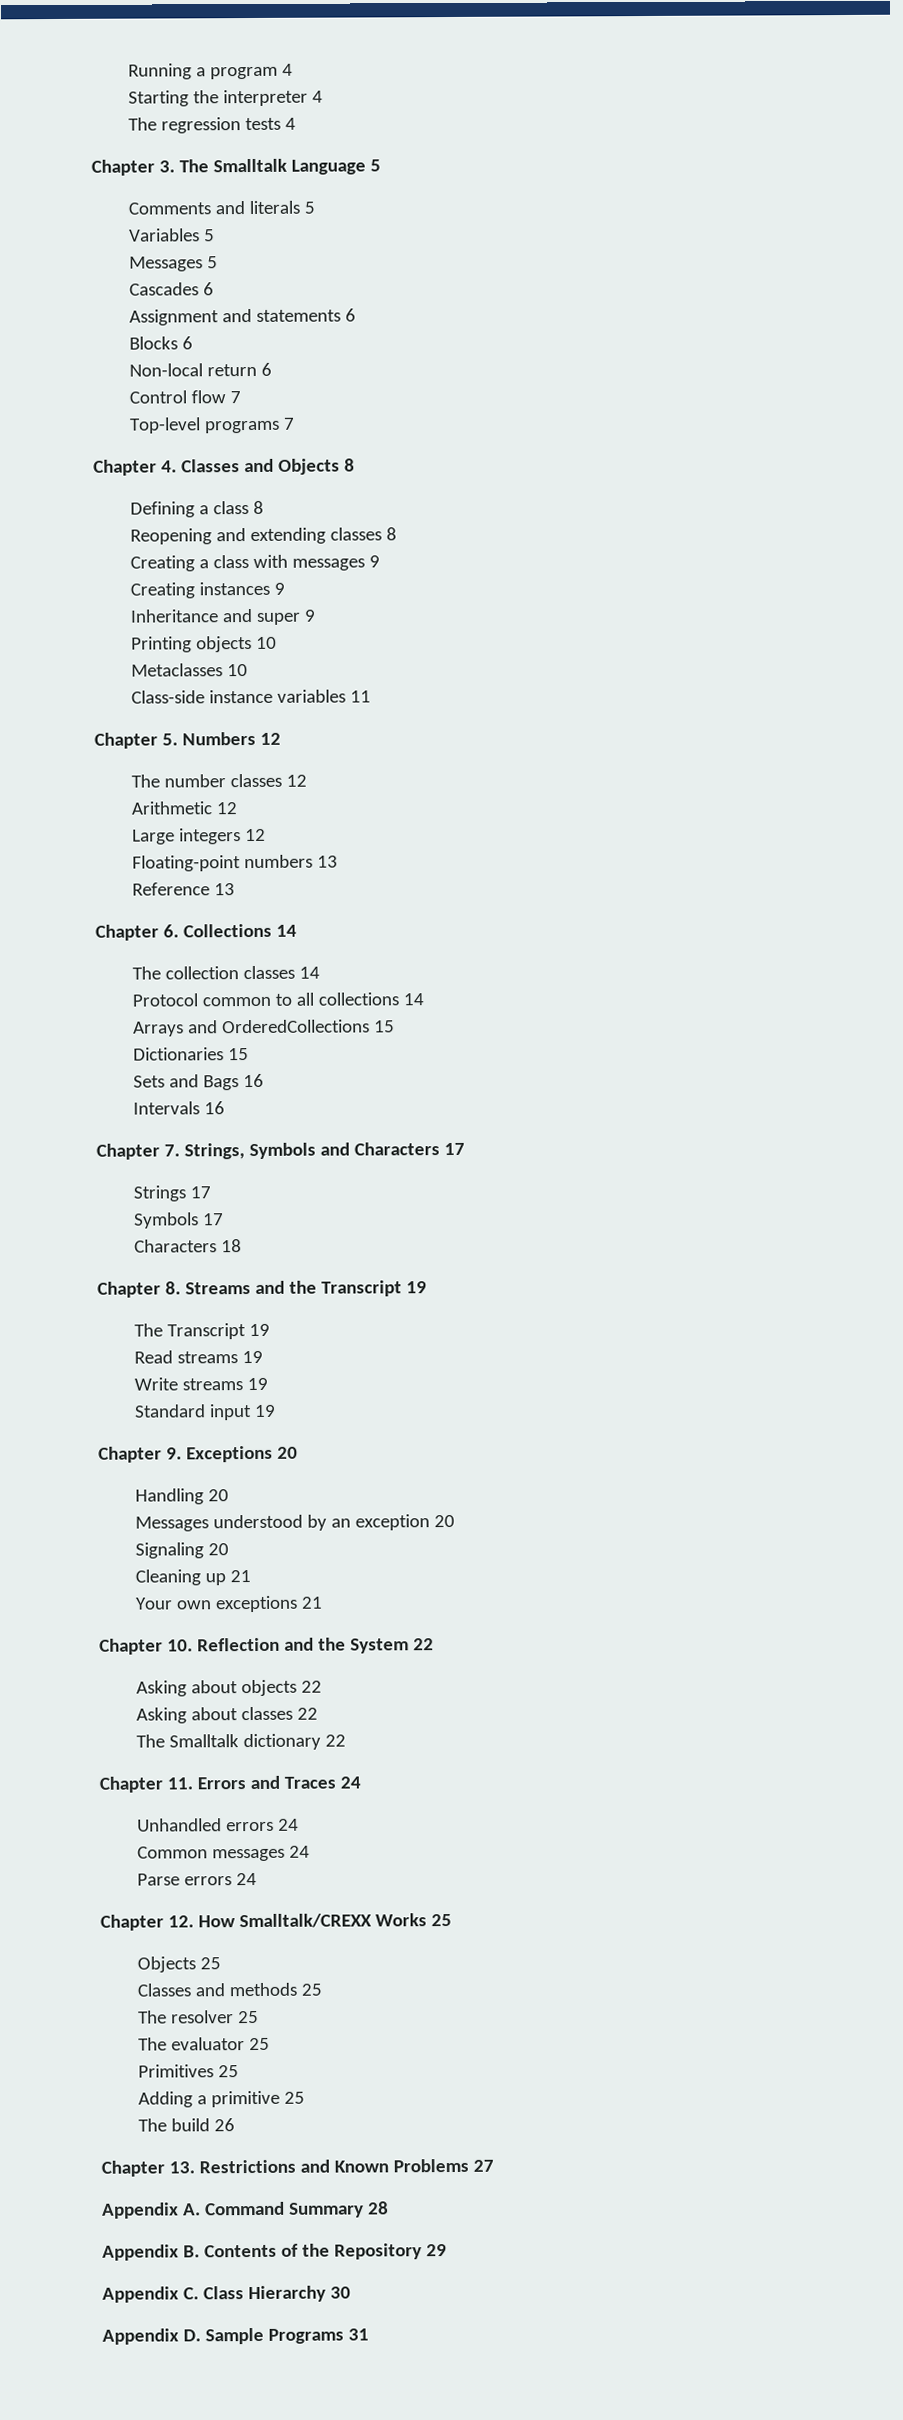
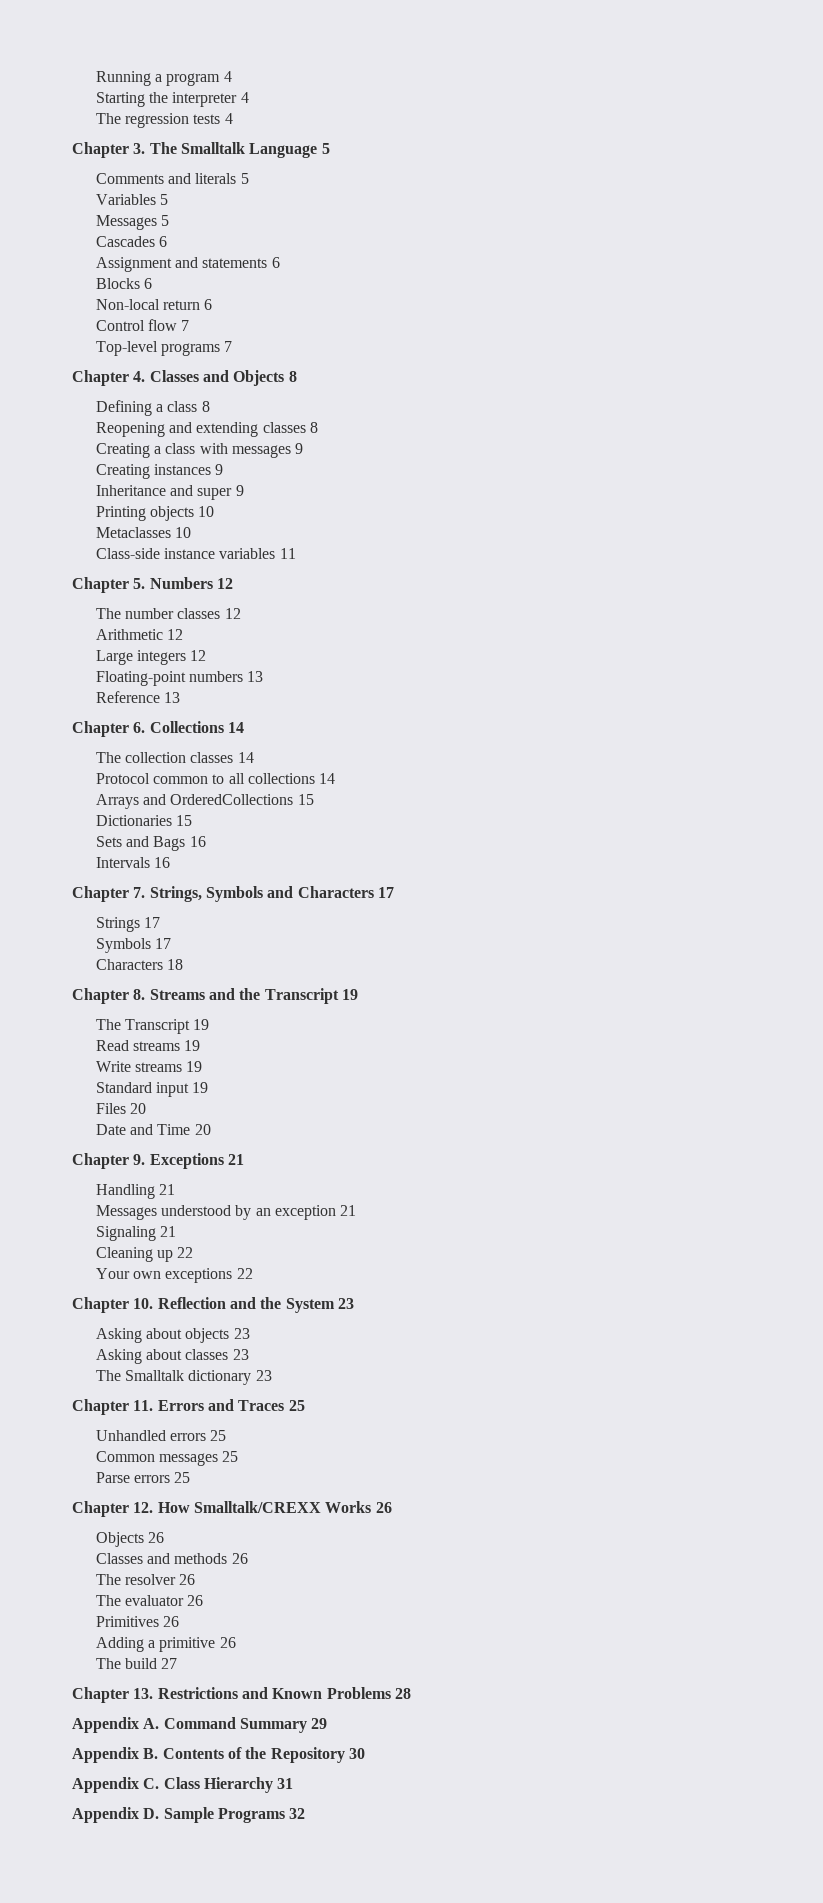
(276, 1411) none -> [95,1103,146,1114] [95,1124,211,1135] // Files 20 // Date and Time 20
[276,1446,298,1459] 20 -> [227,1154,244,1165] 21
[207,1489,229,1502] 20 -> [158,1184,175,1195] 21
[433,1514,455,1528] 20 -> [340,1205,357,1216] 21
[207,1543,229,1556] 20 -> [159,1226,176,1237] 21
[229,1570,251,1583] 21 -> [177,1247,194,1258] 22
[300,1596,323,1609] 21 -> [236,1268,253,1279] 22
[412,1638,434,1651] 22 -> [337,1298,354,1309] 23
[300,1680,322,1693] 22 -> [233,1328,250,1339] 23
[296,1707,318,1720] 22 -> [232,1349,249,1360] 23
[324,1734,346,1747] 22 -> [255,1370,272,1381] 23
[339,1776,361,1789] 24 -> [288,1400,305,1411] 25
[277,1818,299,1831] 24 -> [210,1430,227,1441] 25
[288,1845,310,1858] 24 -> [222,1451,239,1462] 25
[235,1872,257,1886] 24 -> [174,1472,191,1483] 25
[430,1914,452,1927] [136,1956,221,1973] 25 // Objects 25 -> [375,1502,392,1513] [95,1532,164,1547] 26 // Objects 26
[300,1983,322,1996] 25 -> [231,1553,248,1564] 26
[237,2010,259,2024] 25 -> [179,1574,196,1585] 26
[248,2037,270,2051] 25 -> [187,1595,204,1606] 26
[217,2065,239,2078] 25 -> [162,1616,179,1627] 26
[283,2091,305,2104] 25 -> [219,1637,236,1648] 26
[213,2118,235,2132] 26 -> [161,1658,178,1669] 27
[472,2159,494,2172] 27 -> [394,1688,411,1699] 28
[367,2201,389,2215] 28 -> [311,1718,328,1729] 29
[425,2244,447,2257] 29 -> [348,1748,365,1759] 30
[329,2286,351,2299] 30 -> [277,1778,294,1789] 31
[347,2328,369,2341] 31 -> [289,1808,306,1819] 32

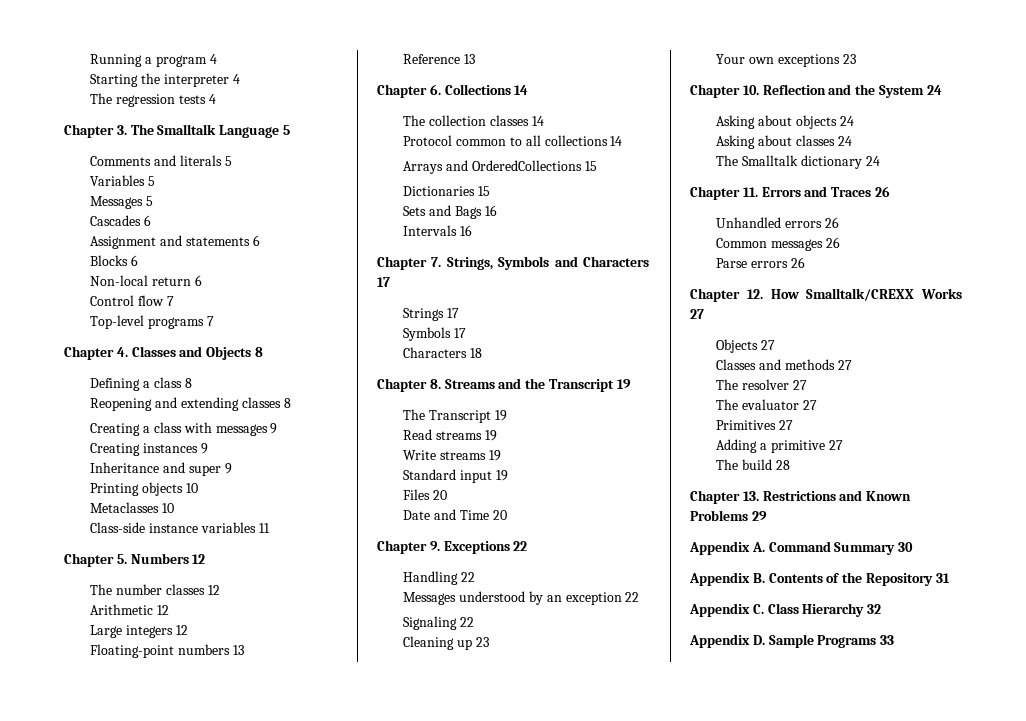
[227,1154,244,1165] 21 -> [513,541,528,551] 22
[158,1184,175,1195] 21 -> [461,572,476,582] 22
[340,1205,357,1216] 21 -> [625,592,640,602] 22
[159,1226,176,1237] 21 -> [460,617,475,627] 22
[177,1247,194,1258] 22 -> [475,637,489,647] 23
[236,1268,253,1279] 22 -> [842,54,856,64] 23
[337,1298,354,1309] 23 -> [926,85,942,95] 24
[233,1328,250,1339] 23 -> [839,116,854,126] 24
[232,1349,249,1360] 23 -> [837,136,852,146] 24
[255,1370,272,1381] 23 -> [865,156,880,166] 24
[288,1400,305,1411] 25 -> [874,186,890,197] 26
[210,1430,227,1441] 25 -> [824,217,839,228] 26
[222,1451,239,1462] 25 -> [825,237,840,248] 26
[174,1472,191,1483] 25 -> [790,257,805,268] 26
[375,1502,392,1513] [95,1532,164,1547] 26 // Objects 26 -> [690,309,704,319] [716,339,776,353] 27 // Objects 27
[231,1553,248,1564] 26 -> [837,360,852,370] 27
[179,1574,196,1585] 26 -> [792,380,807,390] 27
[187,1595,204,1606] 26 -> [802,400,817,410] 27
[162,1616,179,1627] 26 -> [779,420,794,430] 27
[219,1637,236,1648] 26 -> [828,440,843,450] 27
[161,1658,178,1669] 27 -> [775,460,790,470] 28
[394,1688,411,1699] 28 -> [751,511,767,521] 29
[311,1718,328,1729] 29 -> [898,542,914,552] 30
[348,1748,365,1759] 30 -> [935,573,950,583] 31
[277,1778,294,1789] 31 -> [867,604,882,614] 32
[289,1808,306,1819] 32 -> [880,635,895,645] 33

